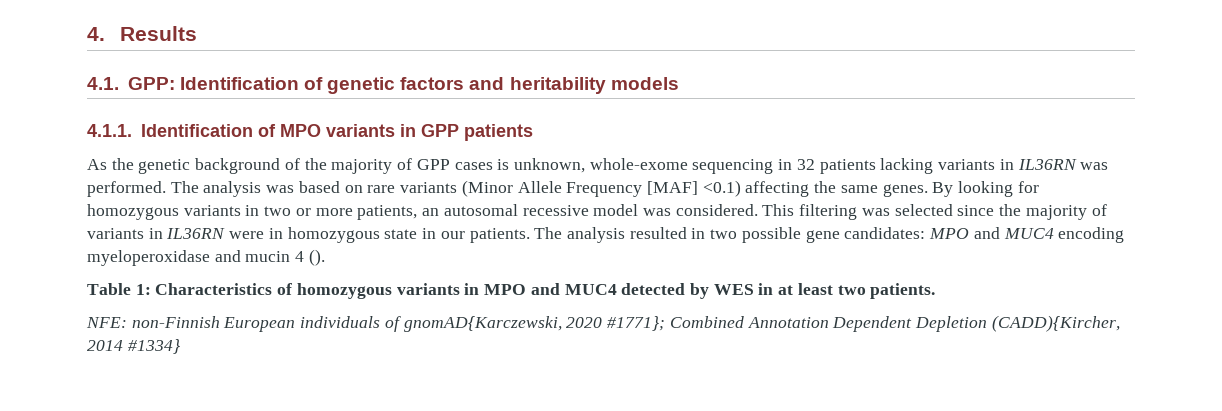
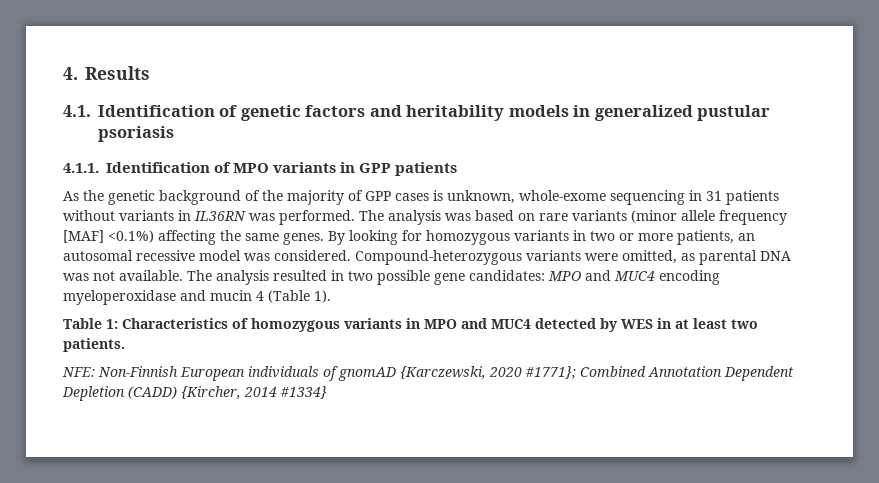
[127,77,175,90] GPP: -> (91, 111) none
(679, 83) none -> [573,105,771,121] [98,126,174,142] in generalized pustular psoriasis
[796,158,934,174] 32 patients lacking -> [706,190,779,205] [63,210,115,221] 31 patients without
[461,180,741,197] (Minor Allele Frequency [MAF] <0.1) -> [631,210,787,225] [63,230,154,243] (minor allele frequency [MAF] <0.1%)
[762,204,1107,220] [87,227,530,243] This filtering was selected since the majority of variants in IL36RN were in homozygous state in our patients. -> [355,250,791,265] [63,270,183,281] Compound-heterozygous variants were omitted, as parental DNA was not available.
[308,249,325,266] (). -> [268,290,331,303] (Table 1).
[131,316,220,328] non-Finnish -> [98,366,178,377] Non-Finnish
[403,316,562,332] gnomAD{Karczewski, -> [338,366,486,381] gnomAD {Karczewski,
[991,315,1120,332] (CADD){Kircher, -> [128,386,241,400] (CADD) {Kircher,

